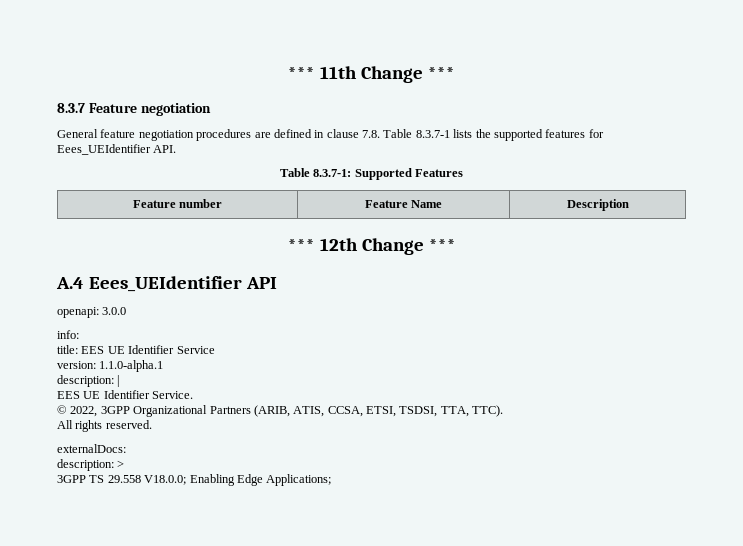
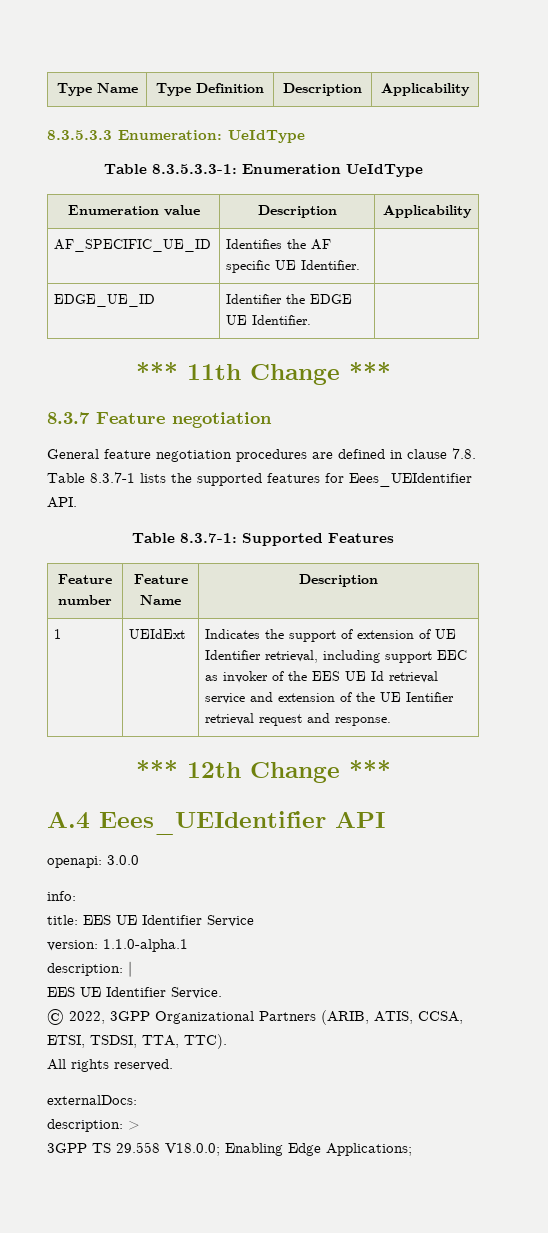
(288, 73) none -> [56,83,138,96] [156,83,264,96] [283,83,362,96] [381,83,470,96] [47,130,305,143] [103,164,423,177] [67,205,200,216] [257,205,337,218] [382,205,472,218] [54,239,212,252] [226,239,332,250] [226,260,361,273] [54,294,156,307] [226,294,353,304] [226,315,312,325] Type Name | Type Definition | Description | Applicability // 8.3.5.3.3 Enumeration: UeIdType // Table 8.3.5.3.3-1: Enumeration UeIdType // Enumeration value | Description | Applicability // AF_SPECIFIC_UE_ID | Identifies the AF specific UE Identifier. | // EDGE_UE_ID | Identifier the EDGE UE Identifier. | //
(629, 205) none -> [54,629,62,639] [129,629,186,639] [205,629,457,642] [205,650,468,663] [205,671,439,683] [205,692,455,704] [205,713,392,726] // 1 | UEIdExt | Indicates the support of extension of UE Identifier retrieval, including support EEC as invoker of the EES UE Id retrieval service and extension of the UE Ientifier retrieval request and response.

